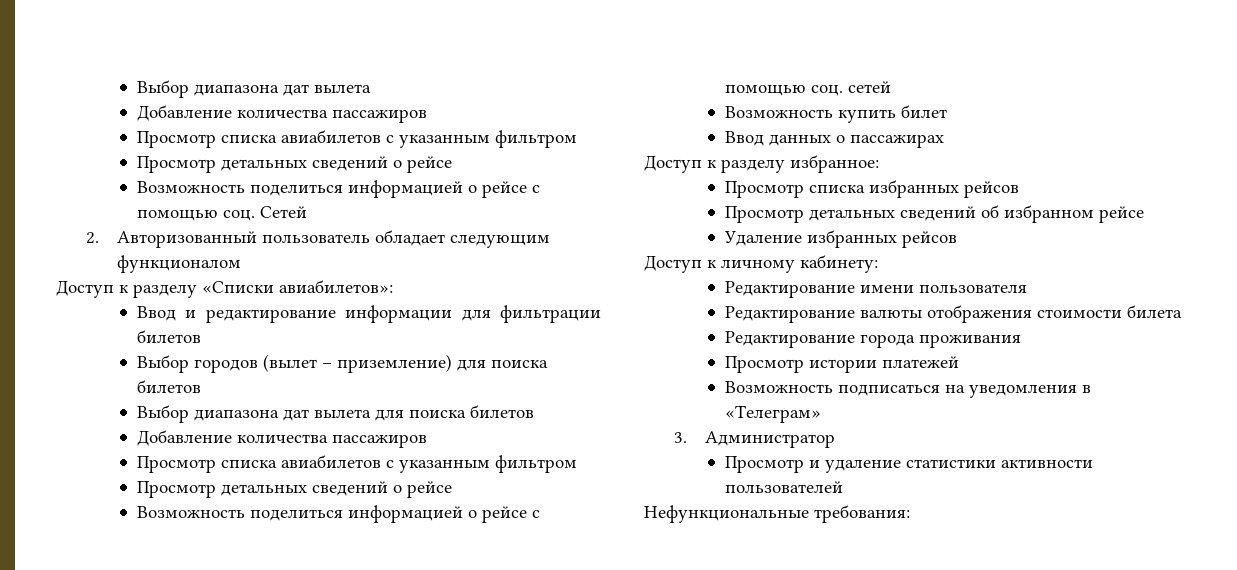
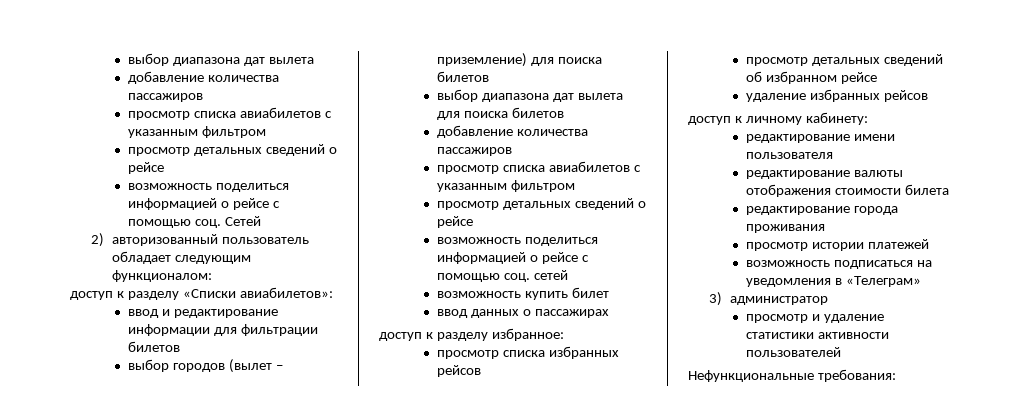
[137,80,190,98] Выбор -> [128,53,170,66] выбор
[137,105,428,123] [137,130,578,148] [137,156,453,173] [137,181,246,193] Добавление количества пассажиров // Просмотр списка авиабилетов с указанным фильтром // Просмотр детальных сведений о рейсе // Возможность -> [128,71,280,84] [128,93,204,102] [128,107,332,120] [128,126,267,138] [128,144,337,156] [128,162,165,174] [128,183,213,190] добавление количества пассажиров // просмотр списка авиабилетов с указанным фильтром // просмотр детальных сведений о рейсе // возможность
[86,231,257,248] 2. Авторизованный -> [91,233,219,247] 2) авторизованный
[116,255,241,273] [56,280,114,298] функционалом // Доступ -> [112,270,213,282] [70,291,113,300] функционалом: // доступ
[137,306,177,321] Ввод -> [128,309,160,318] ввод
[137,355,190,373] Выбор -> [128,359,170,372] выбор
[137,405,190,423] Выбор -> [437,89,479,102] выбор
[137,430,428,448] [137,455,578,473] [137,481,453,498] [137,506,246,518] Добавление количества пассажиров // Просмотр списка авиабилетов с указанным фильтром // Просмотр детальных сведений о рейсе // Возможность -> [437,125,589,138] [437,147,513,156] [437,161,641,174] [437,180,576,192] [437,198,646,210] [437,216,474,228] [437,237,522,244] добавление количества пассажиров // просмотр списка авиабилетов с указанным фильтром // просмотр детальных сведений о рейсе // возможность
[725,106,834,118] Возможность -> [437,291,522,298] возможность
[725,131,765,146] Ввод -> [437,309,469,318] ввод
[644,155,702,173] Доступ -> [379,332,422,341] доступ
[725,181,805,198] Просмотр -> [437,350,500,359] просмотр
[725,206,805,223] Просмотр -> [746,57,809,66] просмотр
[724,230,958,248] [644,255,702,273] Удаление избранных рейсов // Доступ -> [746,89,928,102] [688,116,731,125] удаление избранных рейсов // доступ
[725,281,856,298] Редактирование -> [746,134,851,143] редактирование
[725,306,856,323] Редактирование -> [746,170,851,179] редактирование
[725,331,856,348] Редактирование -> [746,206,851,215] редактирование
[725,356,805,373] Просмотр -> [746,242,809,251] просмотр
[725,381,834,393] Возможность -> [746,260,831,267] возможность
[674,431,835,448] [725,456,805,473] 3. Администратор // Просмотр -> [709,292,829,306] [746,314,809,323] 3) администратор // просмотр

